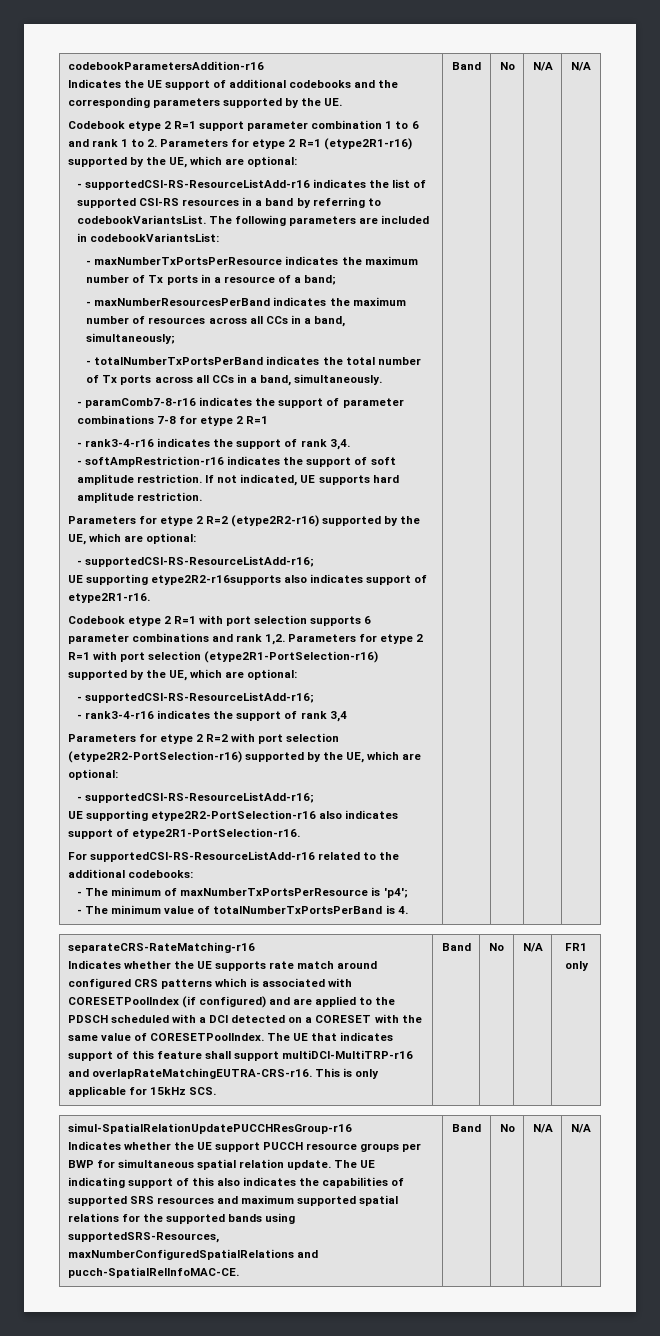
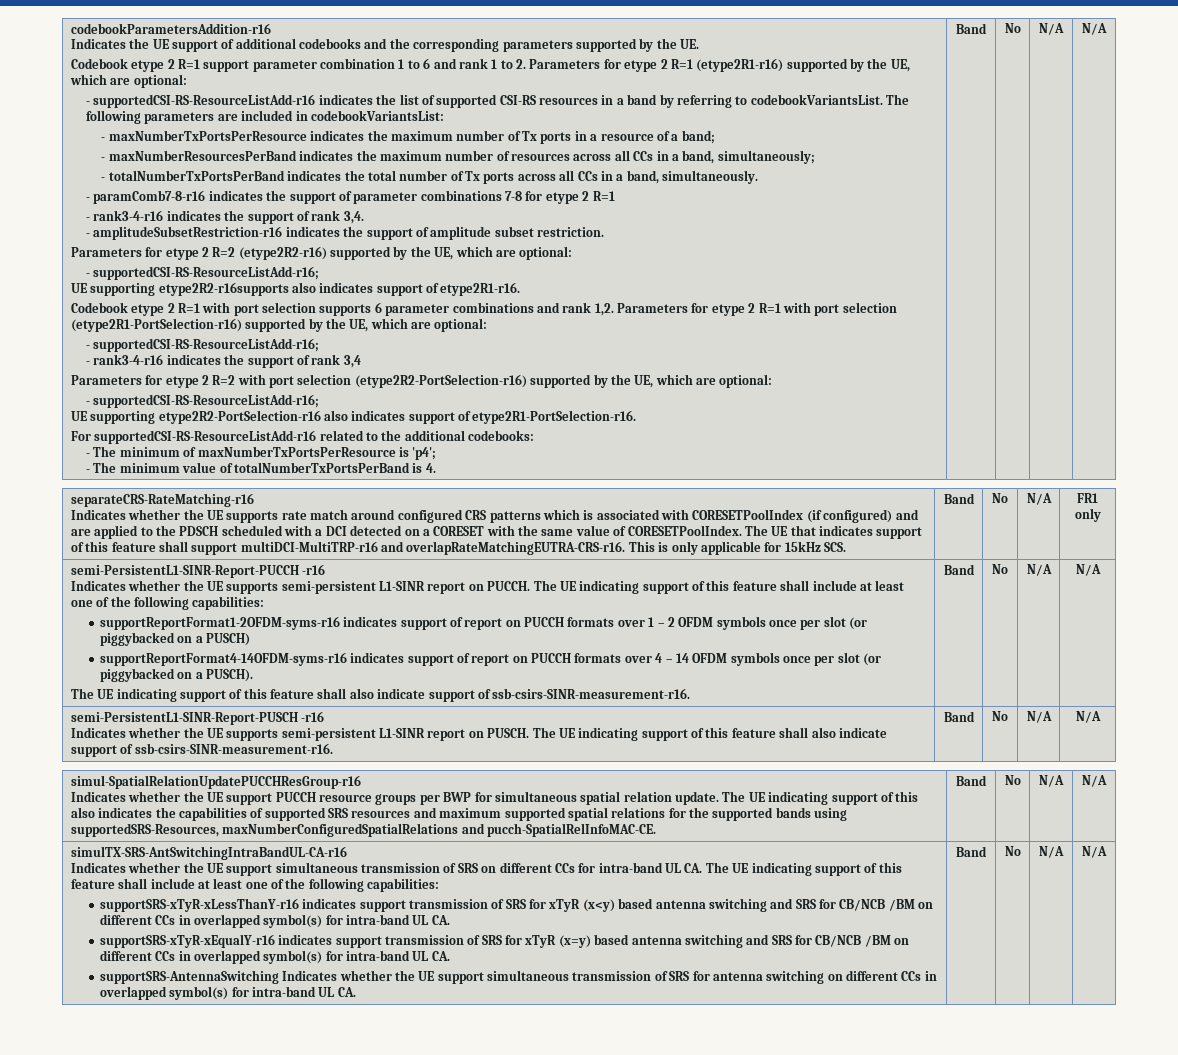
[85,456,396,467] [76,474,399,486] [76,492,134,503] softAmpRestriction-r16 indicates the support of soft amplitude restriction. If not indicated, UE supports hard amplitude -> [93,226,534,240] amplitudeSubsetRestriction-r16 indicates the support of amplitude subset
(589, 966) none -> [70,564,326,578] [70,580,905,594] [70,596,265,610] [99,616,868,630] [99,632,250,646] [99,652,882,666] [99,668,253,682] [70,688,691,702] [943,564,975,575] [992,564,1008,574] [1026,564,1052,576] [1075,564,1101,576] [70,711,325,725] [70,727,887,741] [70,743,333,757] [943,711,975,722] [992,711,1008,721] [1026,711,1052,723] [1075,711,1101,723] // semi-PersistentL1-SINR-Report-PUCCH -r16 // Indicates whether the UE supports semi-persistent L1-SINR report on PUCCH. The UE indicating support of this feature shall include at least one of the following capabilities: // supportReportFormat1-2OFDM-syms-r16 indicates support of report on PUCCH formats over 1 – 2 OFDM symbols once per slot (or piggybacked on a PUSCH) // supportReportFormat4-14OFDM-syms-r16 indicates support of report on PUCCH formats over 4 – 14 OFDM symbols once per slot (or piggybacked on a PUSCH). // The UE indicating support of this feature shall also indicate support of ssb-csirs-SINR-measurement-r16. | Band | No | N/A | N/A // semi-PersistentL1-SINR-Report-PUSCH -r16 // Indicates whether the UE supports semi-persistent L1-SINR report on PUSCH. The UE indicating support of this feature shall also indicate support of ssb-csirs-SINR-measurement-r16. | Band | No | N/A | N/A
(591, 1128) none -> [70,846,347,860] [70,862,902,876] [70,878,440,892] [99,898,934,912] [99,914,450,928] [99,934,910,948] [99,950,450,964] [99,970,937,984] [99,986,356,1000] [956,846,987,857] [1004,846,1021,856] [1039,846,1064,858] [1082,846,1107,858] // simulTX-SRS-AntSwitchingIntraBandUL-CA-r16 // Indicates whether the UE support simultaneous transmission of SRS on different CCs for intra-band UL CA. The UE indicating support of this feature shall include at least one of the following capabilities: // supportSRS-xTyR-xLessThanY-r16 indicates support transmission of SRS for xTyR (x<y) based antenna switching and SRS for CB/NCB /BM on different CCs in overlapped symbol(s) for intra-band UL CA. // supportSRS-xTyR-xEqualY-r16 indicates support transmission of SRS for xTyR (x=y) based antenna switching and SRS for CB/NCB /BM on different CCs in overlapped symbol(s) for intra-band UL CA. // supportSRS-AntennaSwitching Indicates whether the UE support simultaneous transmission of SRS for antenna switching on different CCs in overlapped symbol(s) for intra-band UL CA. | Band | No | N/A | N/A

